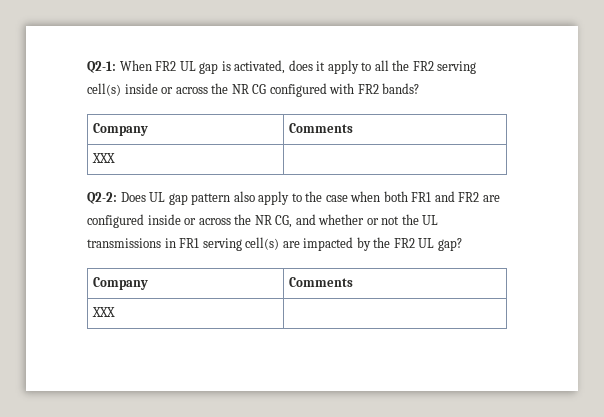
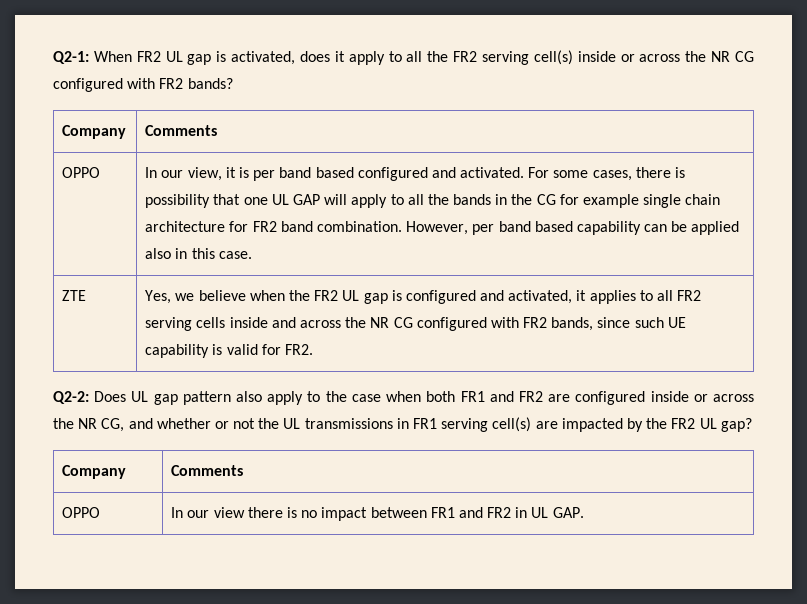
[91,153,115,163] XXX | -> [62,167,101,178] [145,167,686,181] [145,194,721,208] [145,221,740,235] [145,248,252,259] [62,290,87,301] [145,290,702,304] [145,317,686,331] [145,344,313,358] OPPO | In our view, it is per band based configured and activated. For some cases, there is possibility that one UL GAP will apply to all the bands in the CG for example single chain architecture for FR2 band combination. However, per band based capability can be applied also in this case. // ZTE | Yes, we believe when the FR2 UL gap is configured and activated, it applies to all FR2 serving cells inside and across the NR CG configured with FR2 bands, since such UE capability is valid for FR2.
[91,307,115,317] XXX | -> [62,507,101,518] [171,507,584,521] OPPO | In our view there is no impact between FR1 and FR2 in UL GAP.

